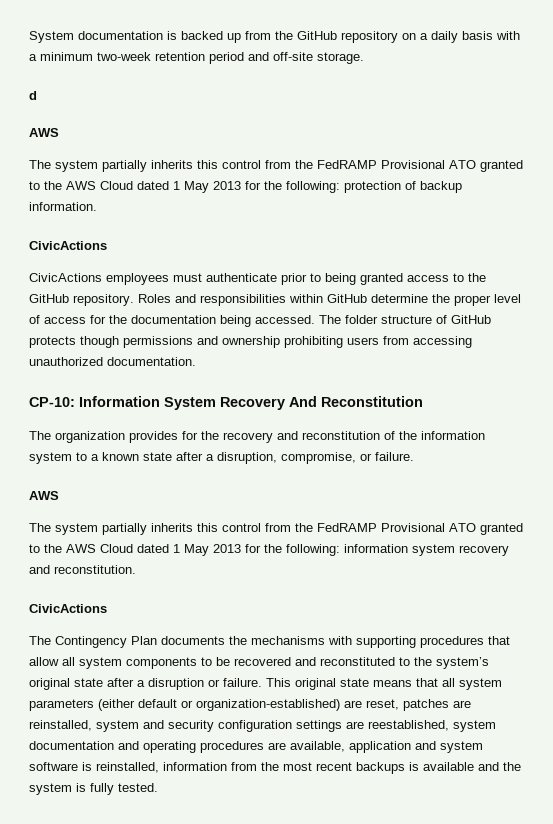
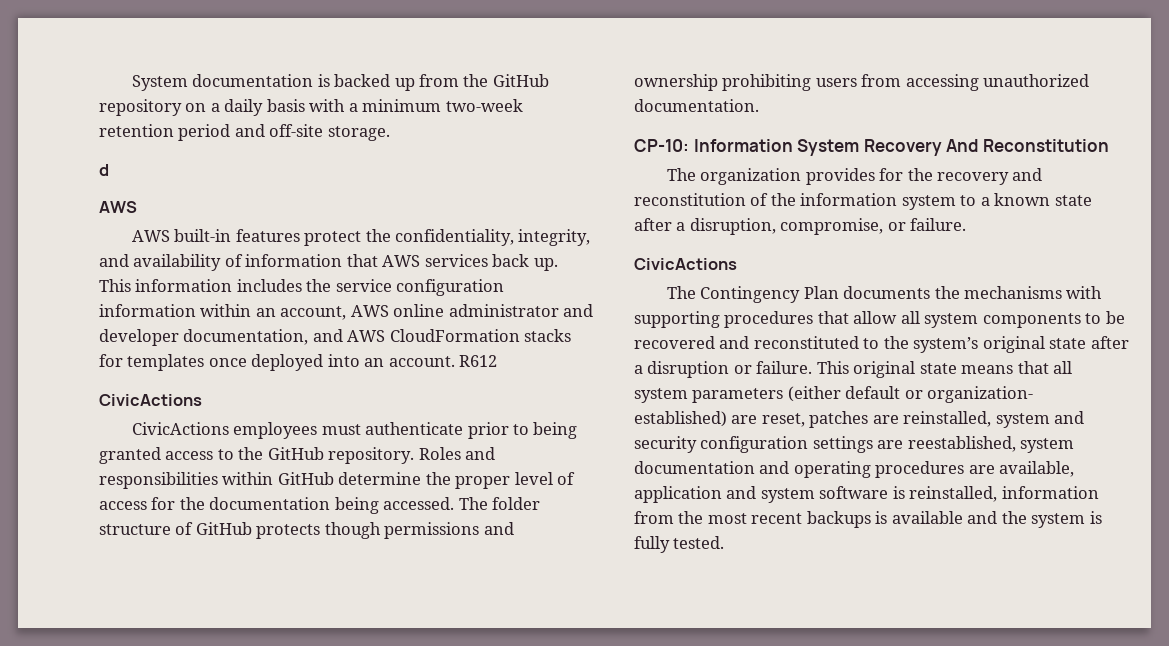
[29,160,523,172] [29,181,462,193] [29,202,97,211] The system partially inherits this control from the FedRAMP Provisional ATO granted to the AWS Cloud dated 1 May 2013 for the following: protection of backup information. -> [131,229,591,246] [99,254,558,271] [99,279,505,296] [99,304,594,320] [99,329,572,346] [99,354,498,371] AWS built-in features protect the confidentiality, integrity, and availability of information that AWS services back up. This information includes the service configuration information within an account, AWS online administrator and developer documentation, and AWS CloudFormation stacks for templates once deployed into an account. R612
[29,491,59,500] [29,523,523,535] [29,544,509,556] [29,565,136,574] // AWS // The system partially inherits this control from the FedRAMP Provisional ATO granted to the AWS Cloud dated 1 May 2013 for the following: information system recovery and reconstitution. -> (967, 224) none
[196,699,340,711] organization-established) -> [927,386,1034,403] [634,411,727,427] organization- established)

